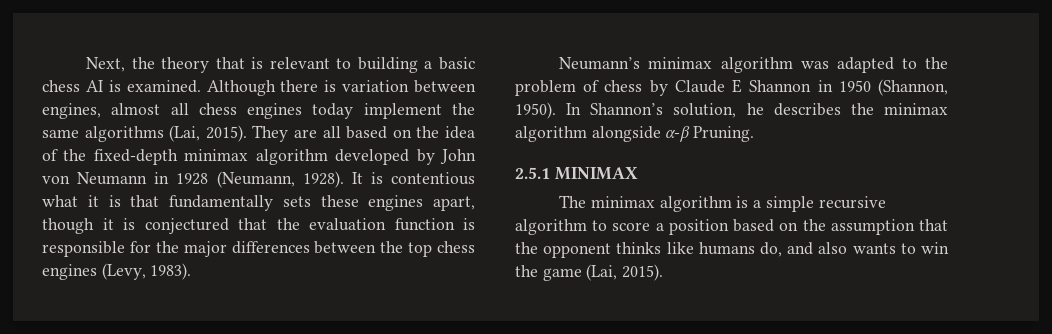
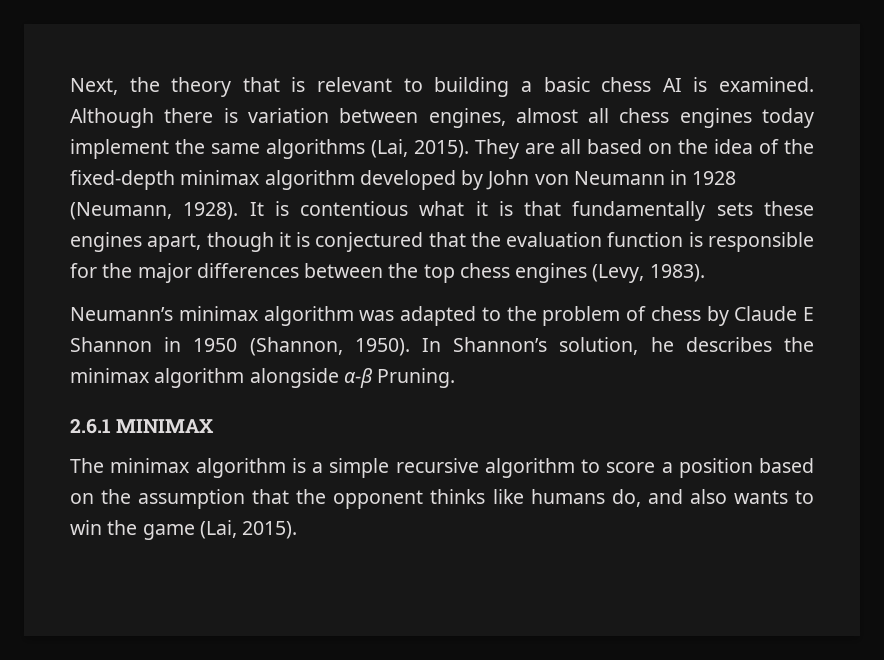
[515,167,550,179] 2.5.1 -> [70,418,111,434] 2.6.1

